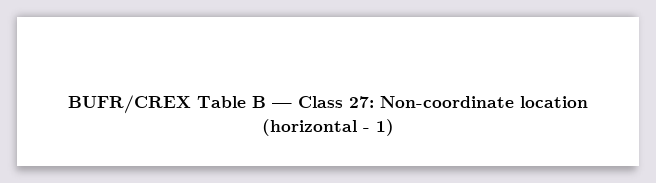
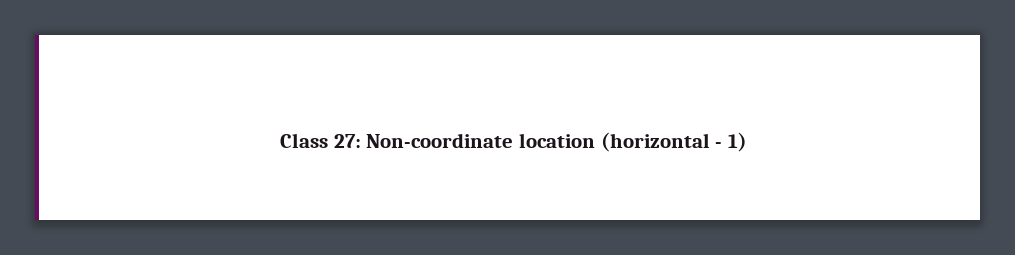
[68,95,292,114] BUFR/CREX Table B — -> (280, 140) none

